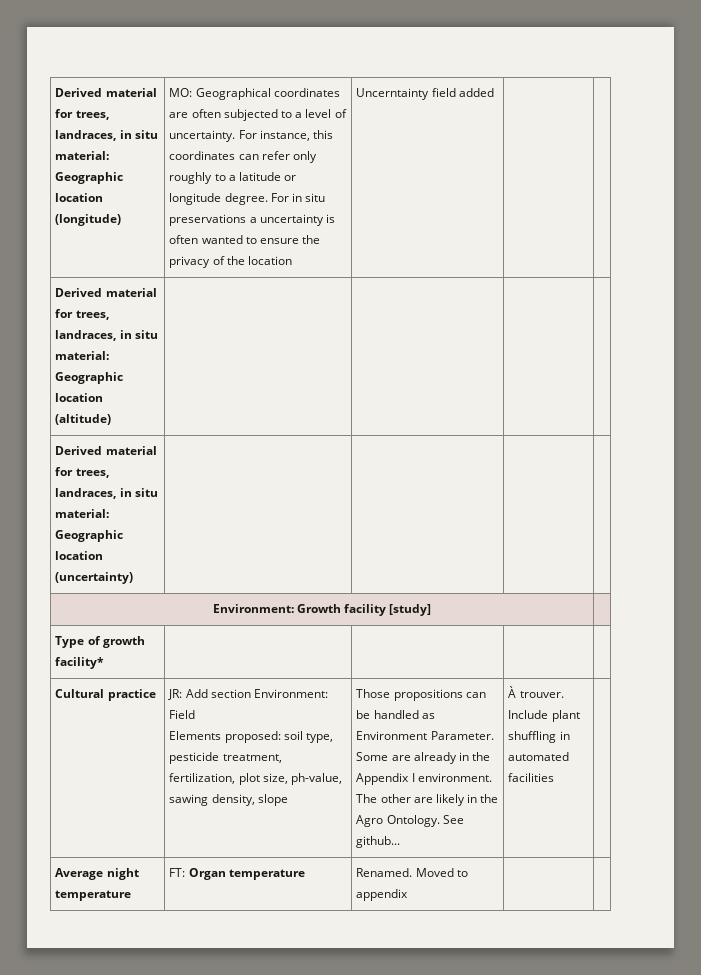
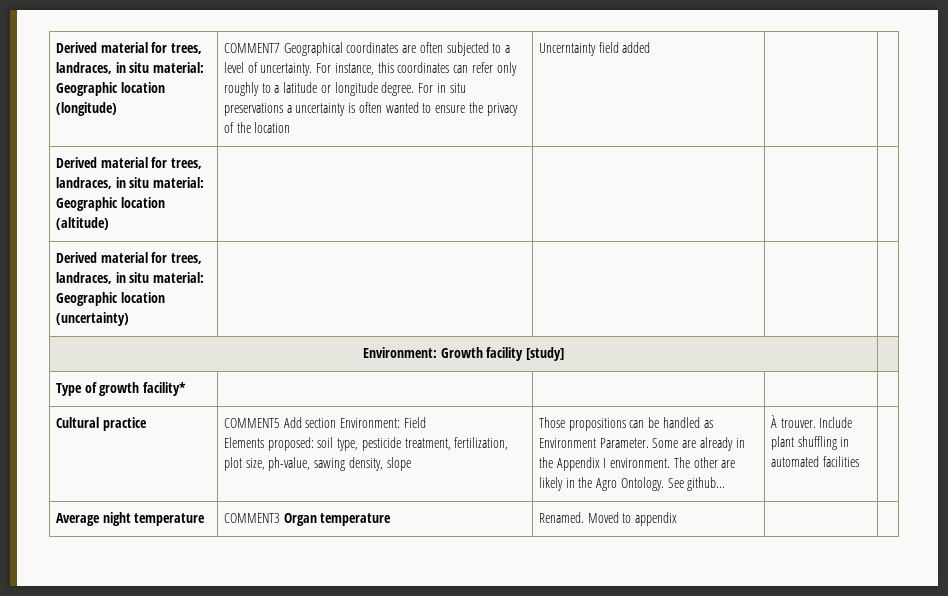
[169,88,193,97] MO: -> [223,43,280,53] COMMENT7
[168,689,183,700] JR: -> [223,418,280,428] COMMENT5
[169,868,186,877] FT: -> [223,513,280,523] COMMENT3

